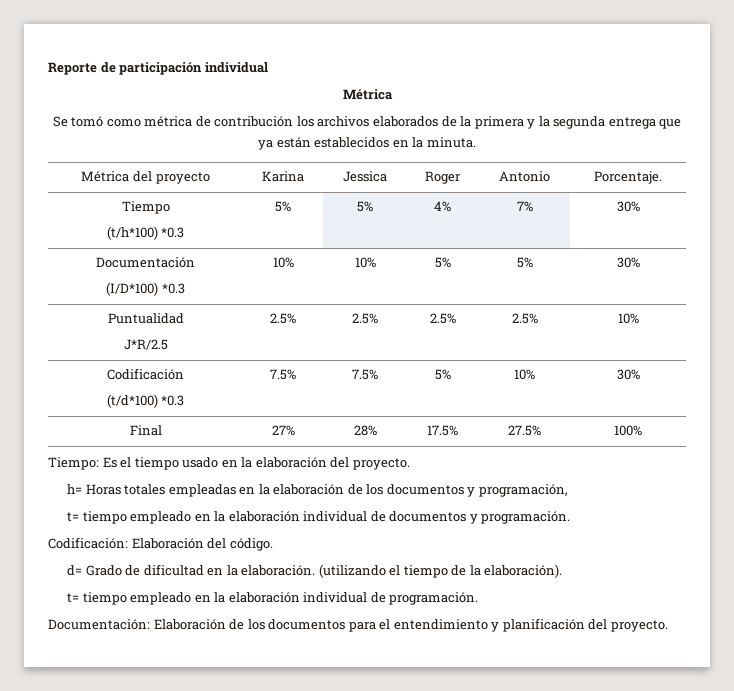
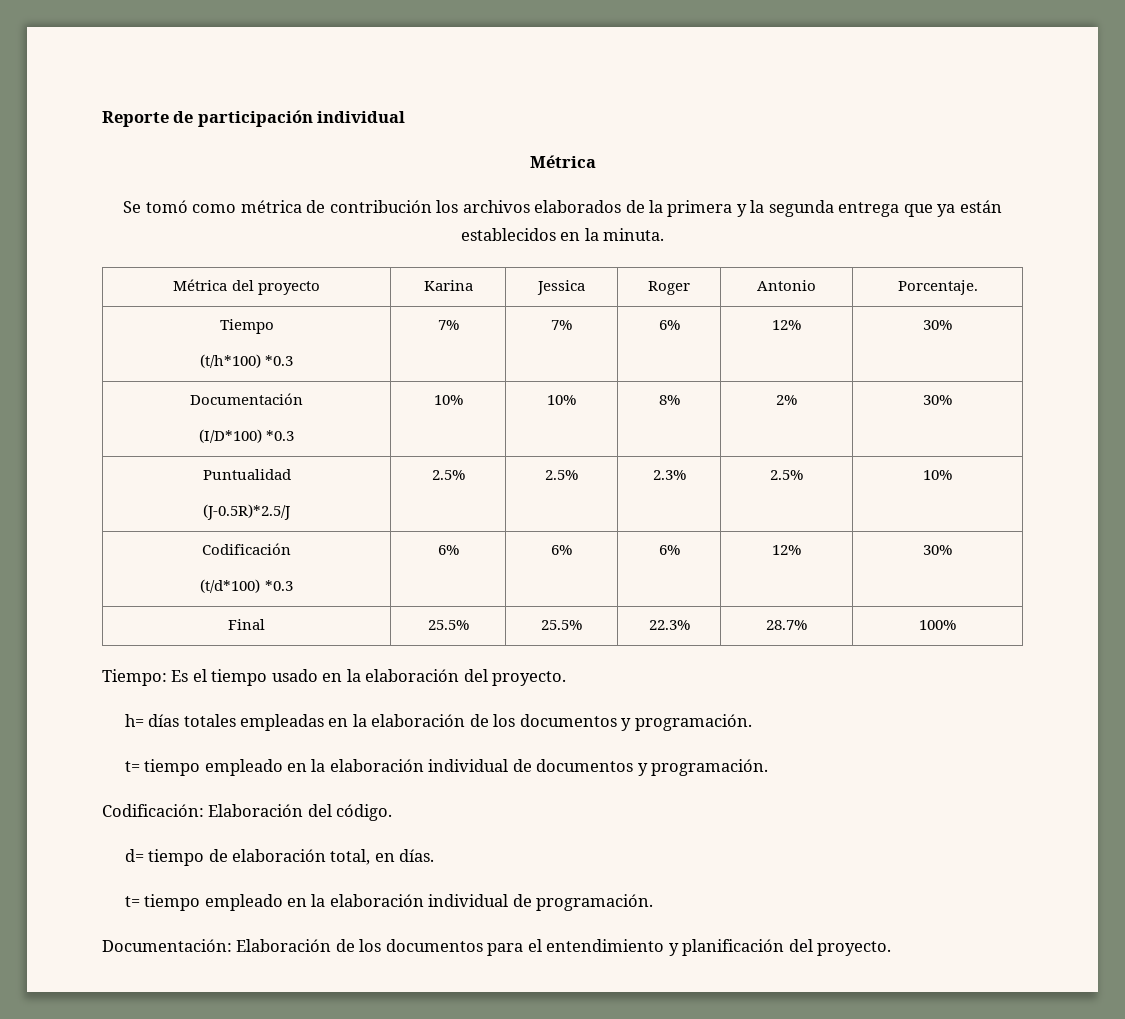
[275,201,291,212] [357,201,373,212] [434,201,451,212] [516,201,533,212] 5% | 5% | 4% | 7% -> [437,320,459,330] [551,320,572,330] [658,320,680,330] [771,320,801,330] 7% | 7% | 6% | 12%
[434,257,451,268] [516,257,533,268] 5% | 5% -> [658,395,680,405] [775,395,797,405] 8% | 2%
[123,339,168,350] [270,313,296,324] [352,313,378,324] [429,313,456,324] J*R/2.5 | 2.5% | 2.5% | 2.5% -> [203,504,290,520] [431,470,465,480] [545,470,578,480] [652,470,686,480] (J-0.5R)*2.5/J | 2.5% | 2.5% | 2.3%
[270,369,296,380] [352,369,378,380] [434,369,451,380] [514,369,535,380] [616,369,640,380] [129,425,162,436] [271,425,295,436] [353,425,377,436] [427,425,458,436] [508,425,541,436] 7.5% | 7.5% | 5% | 10% | 30% // Final | 27% | 28% | 17.5% | 27.5% -> [437,545,459,555] [551,545,572,555] [658,545,680,555] [771,545,801,555] [922,545,952,555] [228,619,265,630] [427,620,469,630] [541,620,582,630] [648,620,690,630] [765,620,807,630] 6% | 6% | 6% | 12% | 30% // Final | 25.5% | 25.5% | 22.3% | 28.7%
[85,484,121,495] Horas -> [148,714,180,727] días
[478,484,568,497] programación, -> [634,714,752,731] programación.
[85,564,563,578] Grado de dificultad en la elaboración. (utilizando el tiempo de la elaboración). -> [148,849,435,866] tiempo de elaboración total, en días.

